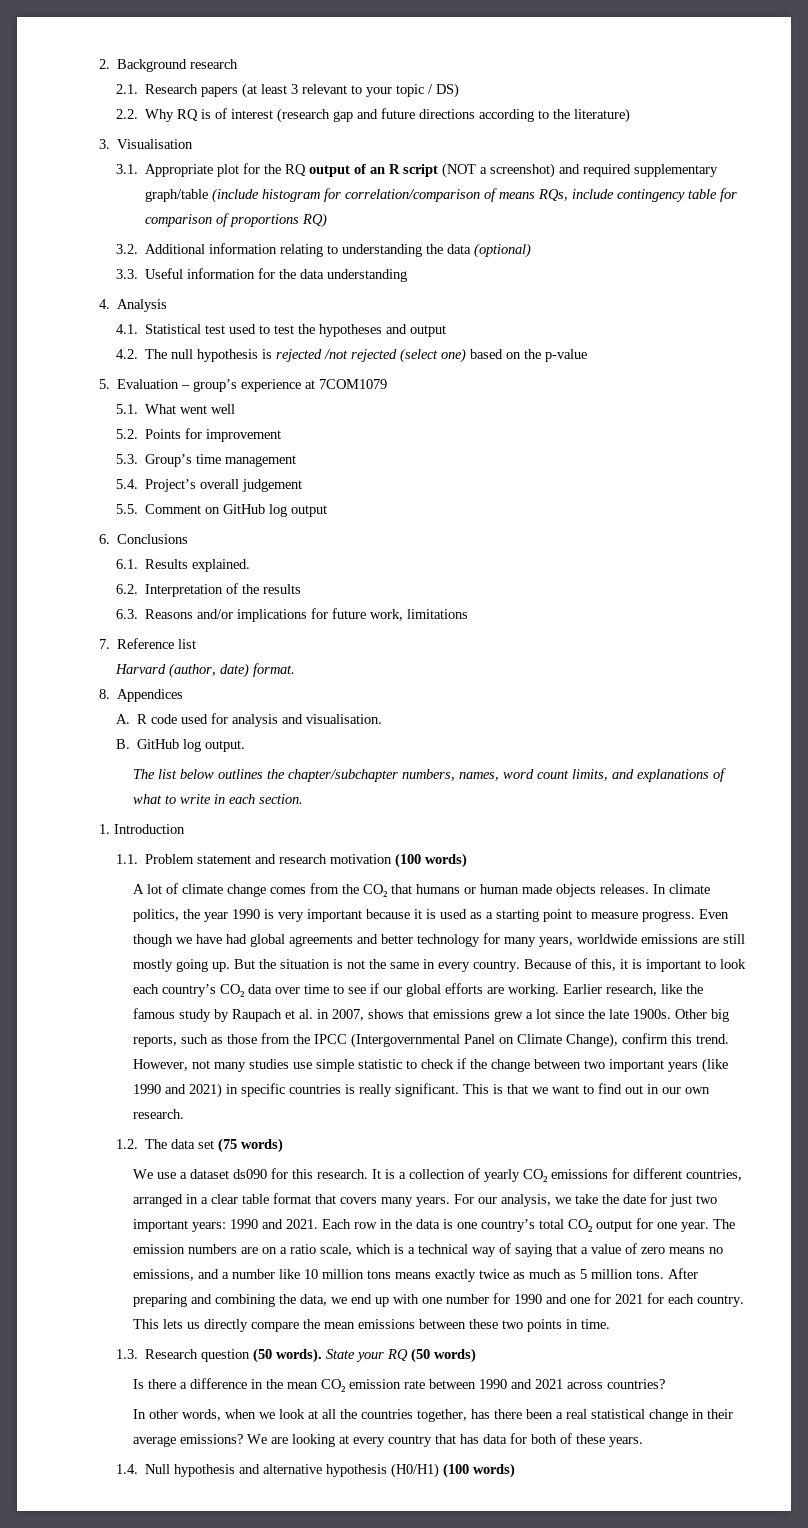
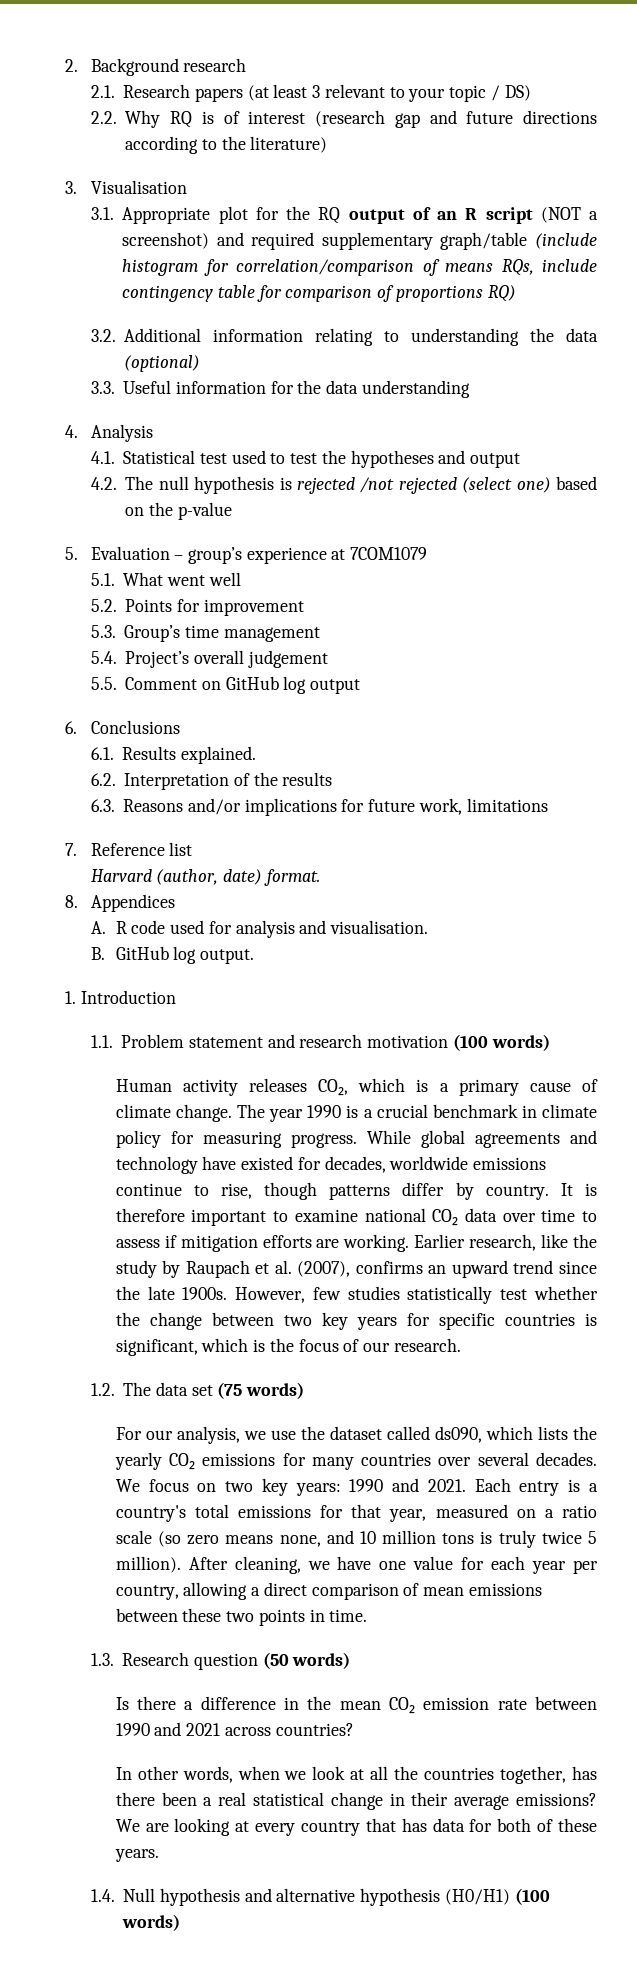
[132,768,726,782] [132,794,303,804] // The list below outlines the chapter/subchapter numbers, names, word count limits, and explanations of what to write in each section. -> (255, 956) none
[132,883,710,897] [132,909,729,922] [132,933,745,947] [132,958,746,972] [132,984,216,997] A lot of climate change comes from the CO₂ that humans or human made objects releases. In climate politics, the year 1990 is very important because it is used as a starting point to measure progress. Even though we have had global agreements and better technology for many years, worldwide emissions are still mostly going up. But the situation is not the same in every country. Because of this, it is important to look each country’s -> [115,1078,598,1096] [115,1104,597,1122] [115,1130,597,1148] [115,1156,547,1174] [115,1182,597,1200] [115,1208,426,1226] Human activity releases CO₂, which is a primary cause of climate change. The year 1990 is a crucial benchmark in climate policy for measuring progress. While global agreements and technology have existed for decades, worldwide emissions continue to rise, though patterns differ by country. It is therefore important to examine national
[347,983,441,997] see if our global -> [115,1235,258,1252] assess if mitigation
[132,1008,175,1019] famous -> (597, 1241) none
[316,1009,729,1022] [132,1033,729,1048] [132,1058,728,1073] [132,1083,710,1098] in 2007, shows that emissions grew a lot since the late 1900s. Other big reports, such as those from the IPCC (Intergovernmental Panel on Climate Change), confirm this trend. However, not many studies use simple statistic to check if the change between two important years (like 1990 and 2021) in specific countries is really significant. This is that we want to find out in our own -> [297,1260,597,1278] [115,1286,598,1304] [115,1312,597,1330] [115,1338,391,1356] (2007), confirms an upward trend since the late 1900s. However, few studies statistically test whether the change between two key years for specific countries is significant, which is the focus of our
[132,1168,742,1182] [132,1193,717,1207] [132,1219,188,1232] We use a dataset ds090 for this research. It is a collection of yearly CO₂ emissions for different countries, arranged in a clear table format that covers many years. For our analysis, we take the date for just two important -> [115,1426,597,1444] [114,1452,597,1470] [115,1478,288,1496] For our analysis, we use the dataset called ds090, which lists the yearly CO₂ emissions for many countries over several decades. We focus on two key
[353,1218,735,1232] [132,1243,723,1257] [132,1268,698,1282] [132,1293,744,1307] [132,1319,320,1332] row in the data is one country’s total CO₂ output for one year. The emission numbers are on a ratio scale, which is a technical way of saying that a value of zero means no emissions, and a number like 10 million tons means exactly twice as much as 5 million tons. After preparing and combining the data, we end up with one number for 1990 and one for 2021 for each country. This lets us directly compare the -> [519,1479,599,1496] [115,1504,597,1522] [115,1530,597,1548] [115,1556,599,1574] [115,1582,420,1600] entry is a country's total emissions for that year, measured on a ratio scale (so zero means none, and 10 million tons is truly twice 5 million). After cleaning, we have one value for each year per country, allowing a direct comparison of
[276,1348,431,1363] words). State your RQ (50 -> (289, 1660) none

